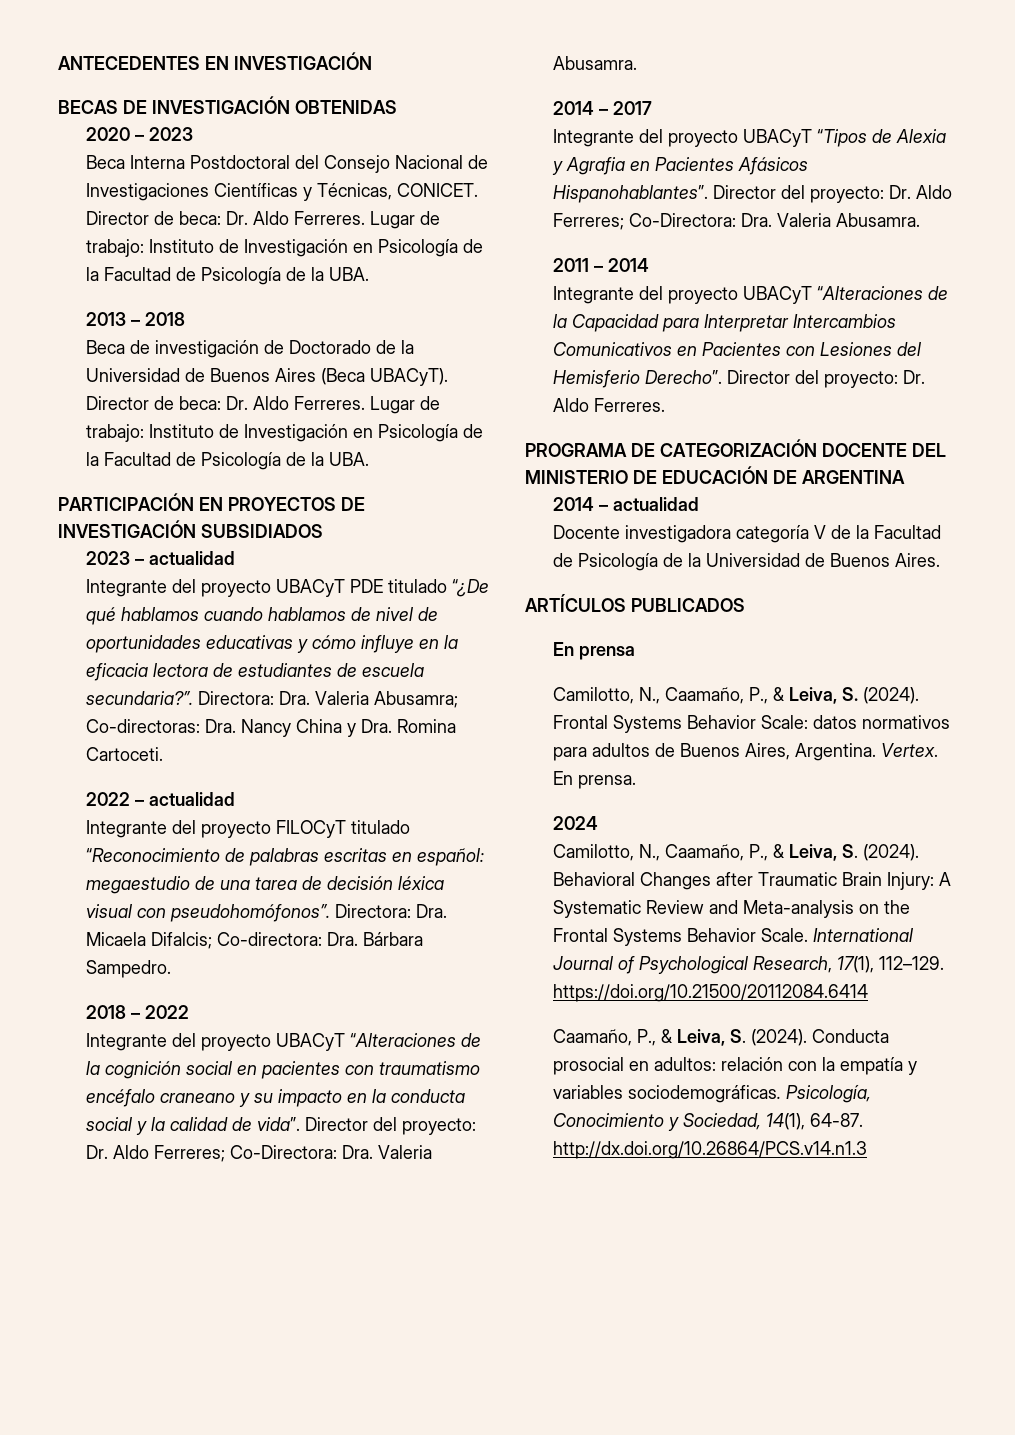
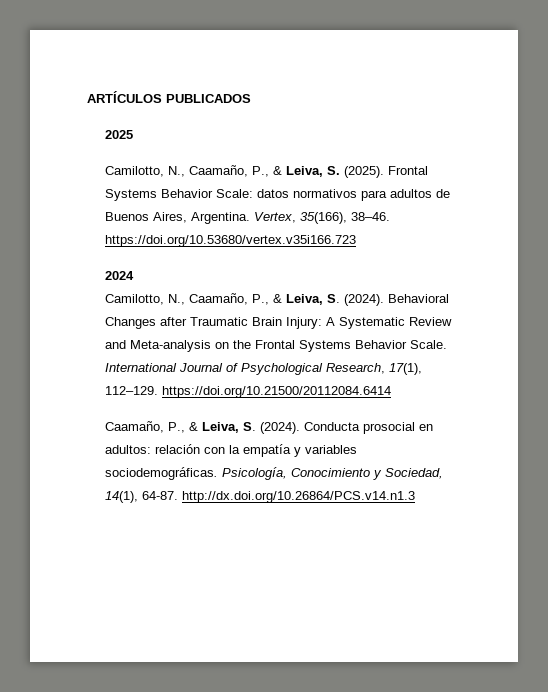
[58,52,372,70] [58,96,397,114] [85,127,193,141] [85,155,488,173] [85,183,478,201] [85,211,440,229] [85,239,483,257] [85,267,369,285] [85,312,185,326] [85,340,414,358] [85,368,448,386] [85,396,440,414] [85,424,483,442] [85,452,369,470] [58,493,365,511] [58,520,323,538] [85,551,235,565] [85,579,489,597] [85,607,438,625] [85,635,458,653] [85,663,424,681] [85,691,458,708] [85,719,456,737] [85,747,163,761] [85,792,235,806] [85,820,410,838] [85,848,484,866] [85,876,444,894] [85,904,447,922] [85,932,423,949] [85,960,171,978] [85,1005,189,1019] [85,1033,481,1051] [85,1061,480,1079] [85,1089,465,1107] [85,1117,476,1135] [85,1145,432,1162] [552,56,637,70] [552,101,652,115] [552,129,946,147] [551,157,808,175] [552,185,952,203] [552,213,920,230] [552,258,649,272] [552,286,948,304] [552,314,896,332] [552,342,921,356] [552,370,925,388] [552,398,665,412] [525,439,946,457] [525,466,905,484] [552,497,699,511] [552,525,941,543] [552,553,940,571] ANTECEDENTES EN INVESTIGACIÓN // BECAS DE INVESTIGACIÓN OBTENIDAS // 2020 – 2023 // Beca Interna Postdoctoral del Consejo Nacional de Investigaciones Científicas y Técnicas, CONICET. Director de beca: Dr. Aldo Ferreres. Lugar de trabajo: Instituto de Investigación en Psicología de la Facultad de Psicología de la UBA. // 2013 – 2018 // Beca de investigación de Doctorado de la Universidad de Buenos Aires (Beca UBACyT). Director de beca: Dr. Aldo Ferreres. Lugar de trabajo: Instituto de Investigación en Psicología de la Facultad de Psicología de la UBA. // PARTICIPACIÓN EN PROYECTOS DE INVESTIGACIÓN SUBSIDIADOS // 2023 – actualidad // Integrante del proyecto UBACyT PDE titulado “¿De qué hablamos cuando hablamos de nivel de oportunidades educativas y cómo influye en la eficacia lectora de estudiantes de escuela secundaria?”. Directora: Dra. Valeria Abusamra; Co-directoras: Dra. Nancy China y Dra. Romina Cartoceti. // 2022 – actualidad // Integrante del proyecto FILOCyT titulado “Reconocimiento de palabras escritas en español: megaestudio de una tarea de decisión léxica visual con pseudohomófonos”. Directora: Dra. Micaela Difalcis; Co-directora: Dra. Bárbara Sampedro. // 2018 – 2022 // Integrante del proyecto UBACyT “Alteraciones de la cognición social en pacientes con traumatismo encéfalo craneano y su impacto en la conducta social y la calidad de vida”. Director del proyecto: Dr. Aldo Ferreres; Co-Directora: Dra. Valeria Abusamra. // 2014 – 2017 // Integrante del proyecto UBACyT “Tipos de Alexia y Agrafia en Pacientes Afásicos Hispanohablantes”. Director del proyecto: Dr. Aldo Ferreres; Co-Directora: Dra. Valeria Abusamra. // 2011 – 2014 // Integrante del proyecto UBACyT “Alteraciones de la Capacidad para Interpretar Intercambios Comunicativos en Pacientes con Lesiones del Hemisferio Derecho”. Director del proyecto: Dr. Aldo Ferreres. // PROGRAMA DE CATEGORIZACIÓN DOCENTE DEL MINISTERIO DE EDUCACIÓN DE ARGENTINA // 2014 – actualidad // Docente investigadora categoría V de la Facultad de Psicología de la Universidad de Buenos Aires. // -> (87, 97) none
[552,642,635,660] [552,687,919,704] En prensa // Camilotto, N., Caamaño, P., & Leiva, S. (2024). -> [105,130,134,139] [105,165,385,178] 2025 // Camilotto, N., Caamaño, P., & Leiva, S. (2025).
[880,743,938,757] [552,771,636,789] Vertex. En prensa. -> [254,212,391,224] [105,235,357,247] Vertex, 35(166), 38–46. https://doi.org/10.53680/vertex.v35i166.723

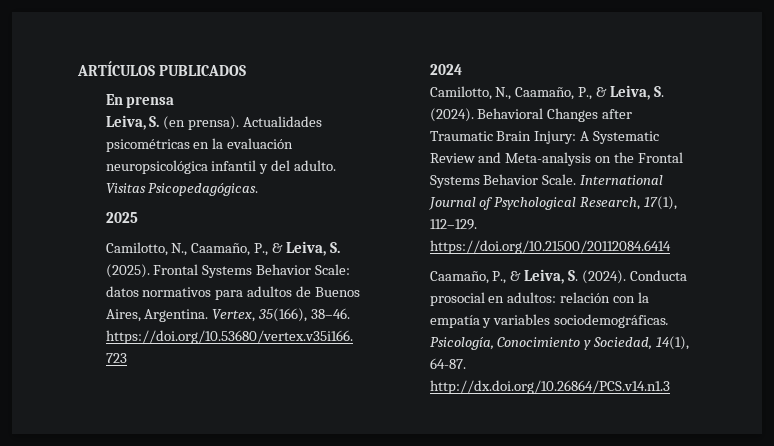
(251, 98) none -> [105,94,175,108] [105,115,323,130] [105,138,294,152] [105,160,337,174] [105,183,259,196] // En prensa // Leiva, S. (en prensa). Actualidades psicométricas en la evaluación neuropsicológica infantil y del adulto. Visitas Psicopedagógicas.

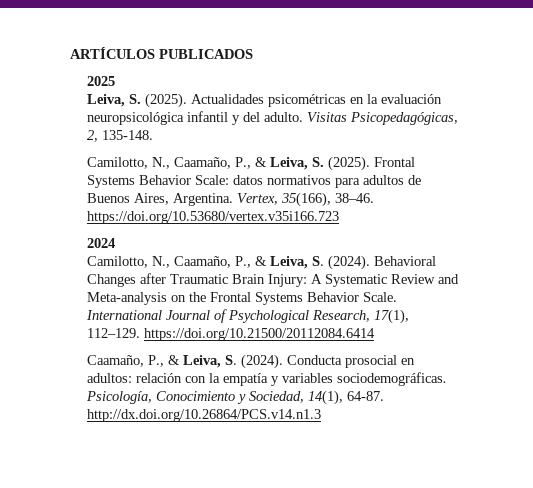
[105,94,175,108] [105,115,240,130] En prensa // Leiva, S. (en prensa). -> [87,76,116,86] [87,93,188,108] 2025 // Leiva, S. (2025).
[148,183,259,196] [105,212,138,223] Psicopedagógicas. // 2025 -> [350,112,459,125] [87,130,154,142] Psicopedagógicas, 2, 135-148.

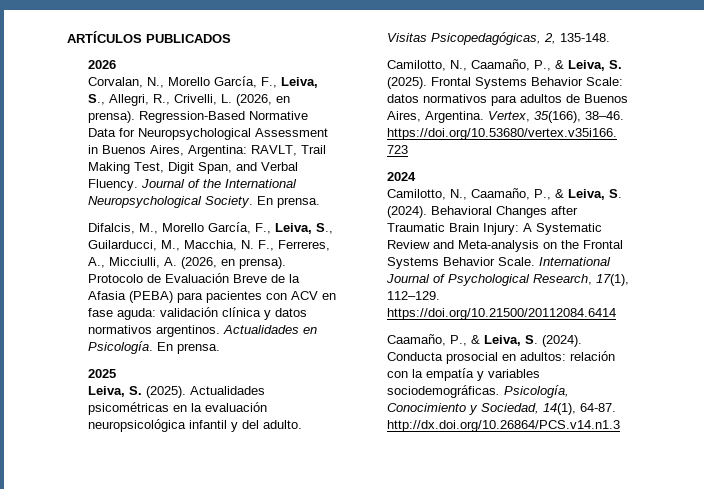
(253, 54) none -> [88,60,117,69] [88,76,319,88] [88,94,291,106] [88,111,309,123] [88,128,329,140] [88,145,327,157] [88,162,299,174] [88,179,298,191] [88,196,321,208] [88,222,334,234] [88,240,331,251] [88,257,287,269] [88,273,301,283] [88,291,337,303] [88,307,308,320] [88,325,318,337] [88,341,221,354] // 2026 // Corvalan, N., Morello García, F., Leiva, S., Allegri, R., Crivelli, L. (2026, en prensa). Regression-Based Normative Data for Neuropsychological Assessment in Buenos Aires, Argentina: RAVLT, Trail Making Test, Digit Span, and Verbal Fluency. Journal of the International Neuropsychological Society. En prensa. // Difalcis, M., Morello García, F., Leiva, S., Guilarducci, M., Macchia, N. F., Ferreres, A., Micciulli, A. (2026, en prensa). Protocolo de Evaluación Breve de la Afasia (PEBA) para pacientes con ACV en fase aguda: validación clínica y datos normativos argentinos. Actualidades en Psicología. En prensa.

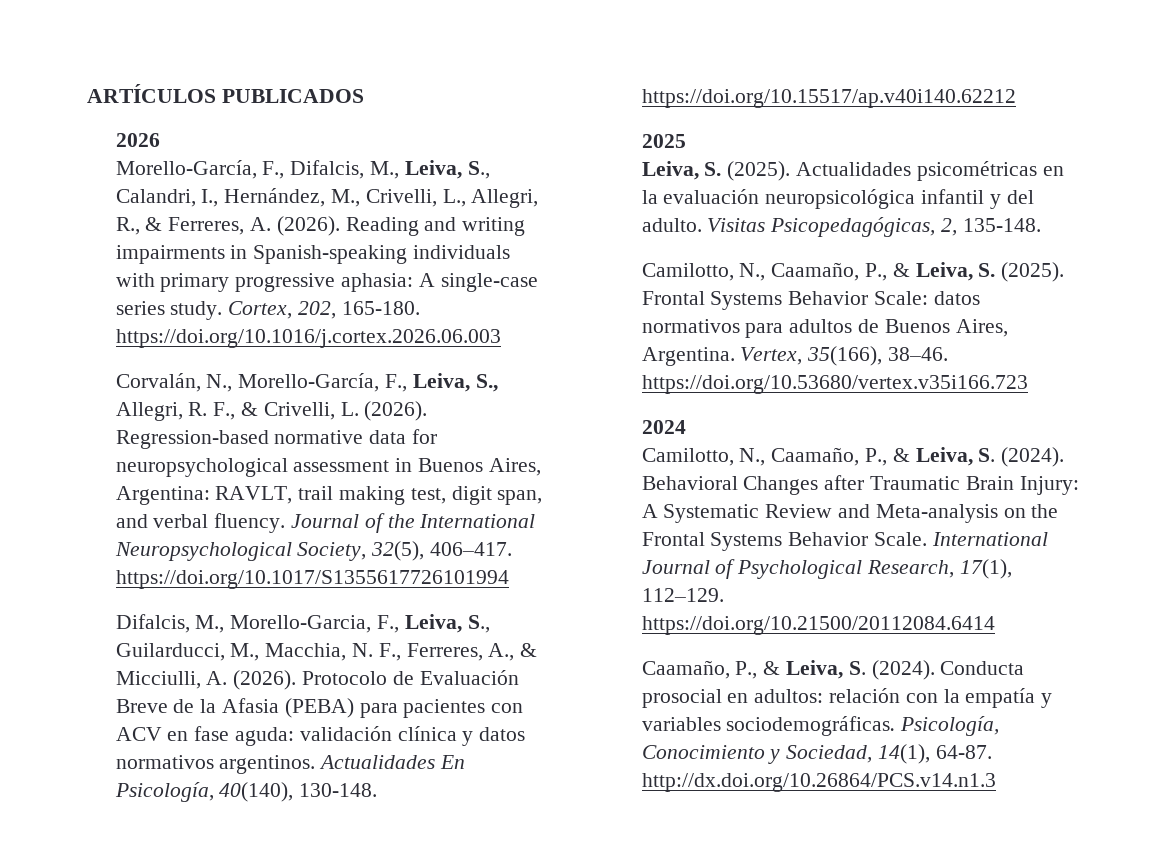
[88,76,319,88] [88,94,291,106] [88,111,309,123] [88,128,329,140] Corvalan, N., Morello García, F., Leiva, S., Allegri, R., Crivelli, L. (2026, en prensa). Regression-Based Normative Data for Neuropsychological Assessment -> [115,160,490,179] [115,188,539,208] [115,216,526,236] [115,245,511,264] [115,273,538,292] [115,301,420,320] [115,329,501,348] [115,373,498,392] [115,401,428,421] [115,429,438,449] [115,458,390,477] Morello-García, F., Difalcis, M., Leiva, S., Calandri, I., Hernández, M., Crivelli, L., Allegri, R., & Ferreres, A. (2026). Reading and writing impairments in Spanish-speaking individuals with primary progressive aphasia: A single-case series study. Cortex, 202, 165-180. https://doi.org/10.1016/j.cortex.2026.06.003 // Corvalán, N., Morello-García, F., Leiva, S., Allegri, R. F., & Crivelli, L. (2026). Regression-based normative data for neuropsychological assessment
[301,145,327,154] [88,162,299,174] [88,179,139,191] Trail Making Test, Digit Span, and Verbal Fluency. -> [298,486,543,505] [115,513,286,533] trail making test, digit span, and verbal fluency.
[205,196,321,208] [88,222,252,234] Society. En prensa. // Difalcis, M., Morello García, -> [297,541,513,561] [115,570,509,589] [115,614,372,633] Society, 32(5), 406–417. https://doi.org/10.1017/S1355617726101994 // Difalcis, M., Morello-Garcia,
(106, 262) none -> [520,643,538,657] &
[181,257,287,269] (2026, en prensa). -> [233,670,297,690] (2026).
[303,327,318,334] [88,341,221,354] en Psicología. En prensa. -> [440,755,466,769] [114,782,378,802] [641,89,1016,108] En Psicología, 40(140), 130-148. https://doi.org/10.15517/ap.v40i140.62212

